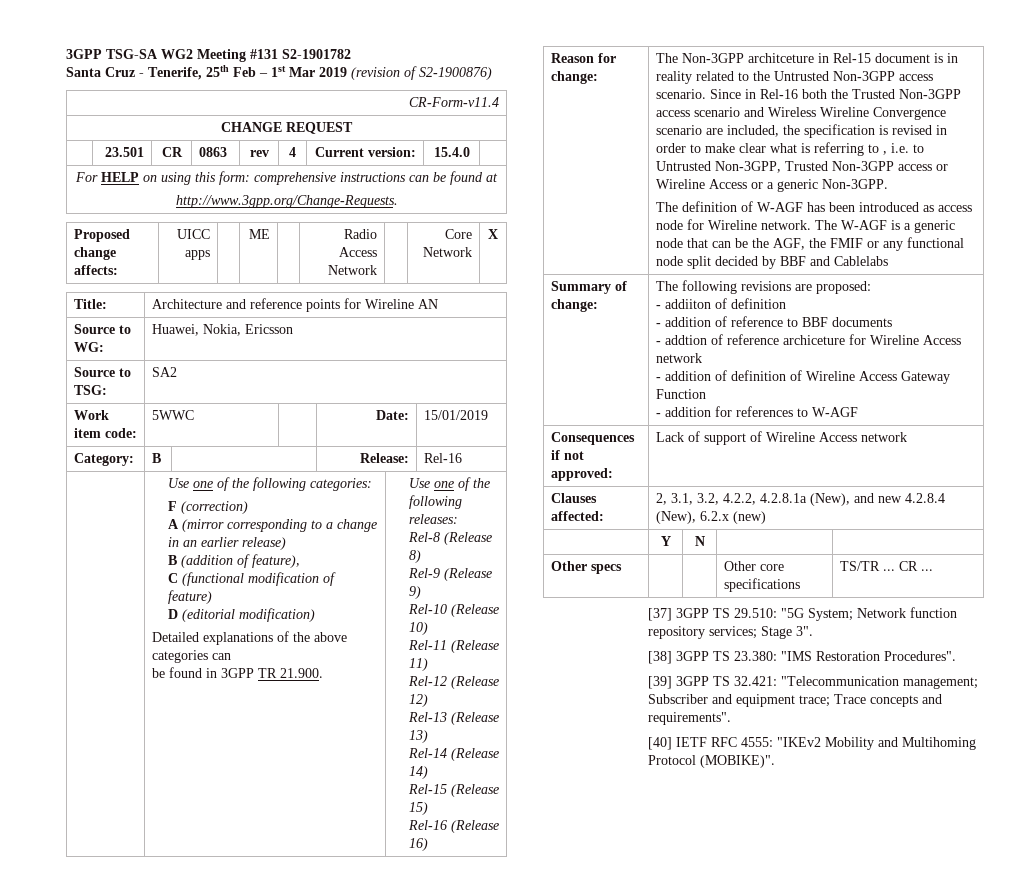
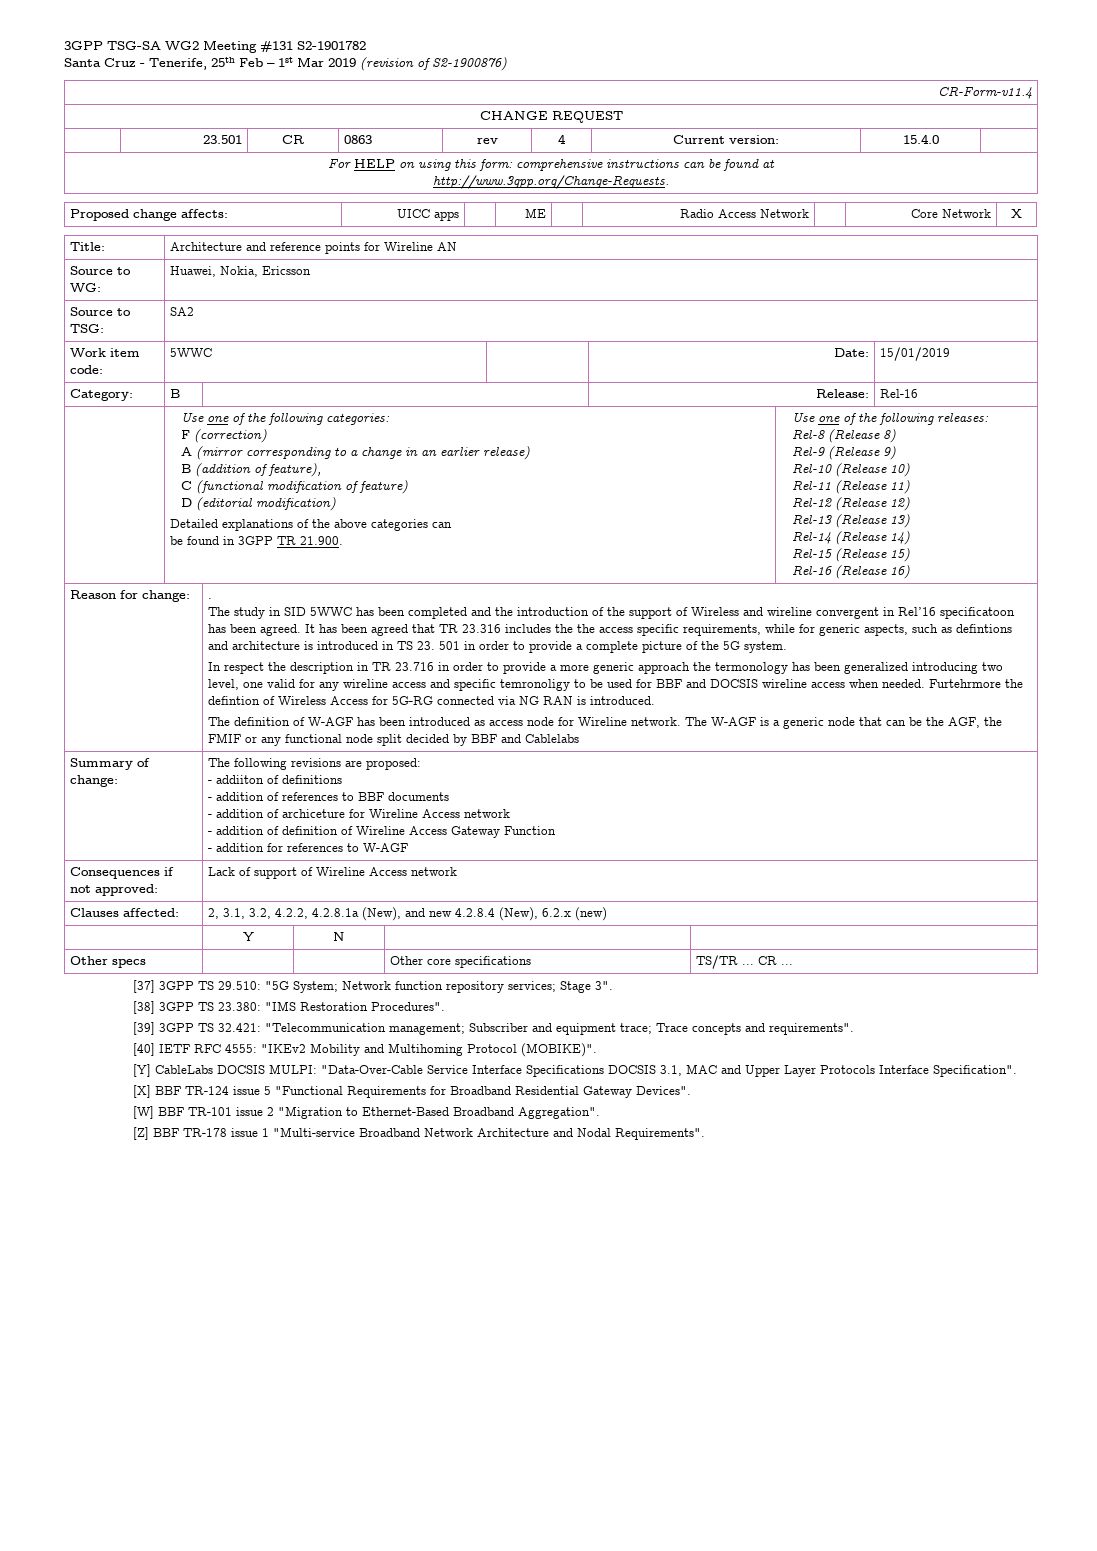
[655,53,958,63] [655,71,933,84] [655,89,961,99] [655,107,946,120] [655,124,947,138] [655,142,924,156] [655,161,948,173] [655,179,888,192] The Non-3GPP architceture in Rel-15 document is in reality related to the Untrusted Non-3GPP access scenario. Since in Rel-16 both the Trusted Non-3GPP access scenario and Wireless Wireline Convergence scenario are included, the specification is revised in order to make clear what is referring to , i.e. to Untrusted Non-3GPP, Trusted Non-3GPP access or Wireline Access or a generic Non-3GPP. -> [208,598,213,599] [208,607,1016,619] [208,624,1013,636] [208,641,788,653] [208,662,1004,674] [208,679,1024,691] [208,696,656,705] . // The study in SID 5WWC has been completed and the introduction of the support of Wireless and wireline convergent in Rel’16 specificatoon has been agreed. It has been agreed that TR 23.316 includes the the access specific requirements, while for generic aspects, such as defintions and architecture is introduced in TS 23. 501 in order to provide a complete picture of the 5G system. // In respect the description in TR 23.716 in order to provide a more generic approach the termonology has been generalized introducing two level, one valid for any wireline access and specific temronoligy to be used for BBF and DOCSIS wireline access when needed. Furtehrmore the defintion of Wireless Access for 5G-RG connected via NG RAN is introduced.
[730,298,786,309] [655,316,783,327] definition // - addition of reference -> [282,775,343,784] [208,792,339,801] definitions // - addition of references
[664,334,779,345] addtion of reference -> [216,809,280,818] addition of
(776, 761) none -> [132,1064,1017,1077] [132,1085,691,1098] [132,1106,600,1119] [132,1127,705,1140] // [Y] CableLabs DOCSIS MULPI: "Data-Over-Cable Service Interface Specifications DOCSIS 3.1, MAC and Upper Layer Protocols Interface Specification". // [X] BBF TR-124 issue 5 "Functional Requirements for Broadband Residential Gateway Devices". // [W] BBF TR-101 issue 2 "Migration to Ethernet-Based Broadband Aggregation". // [Z] BBF TR-178 issue 1 "Multi-service Broadband Network Architecture and Nodal Requirements".

